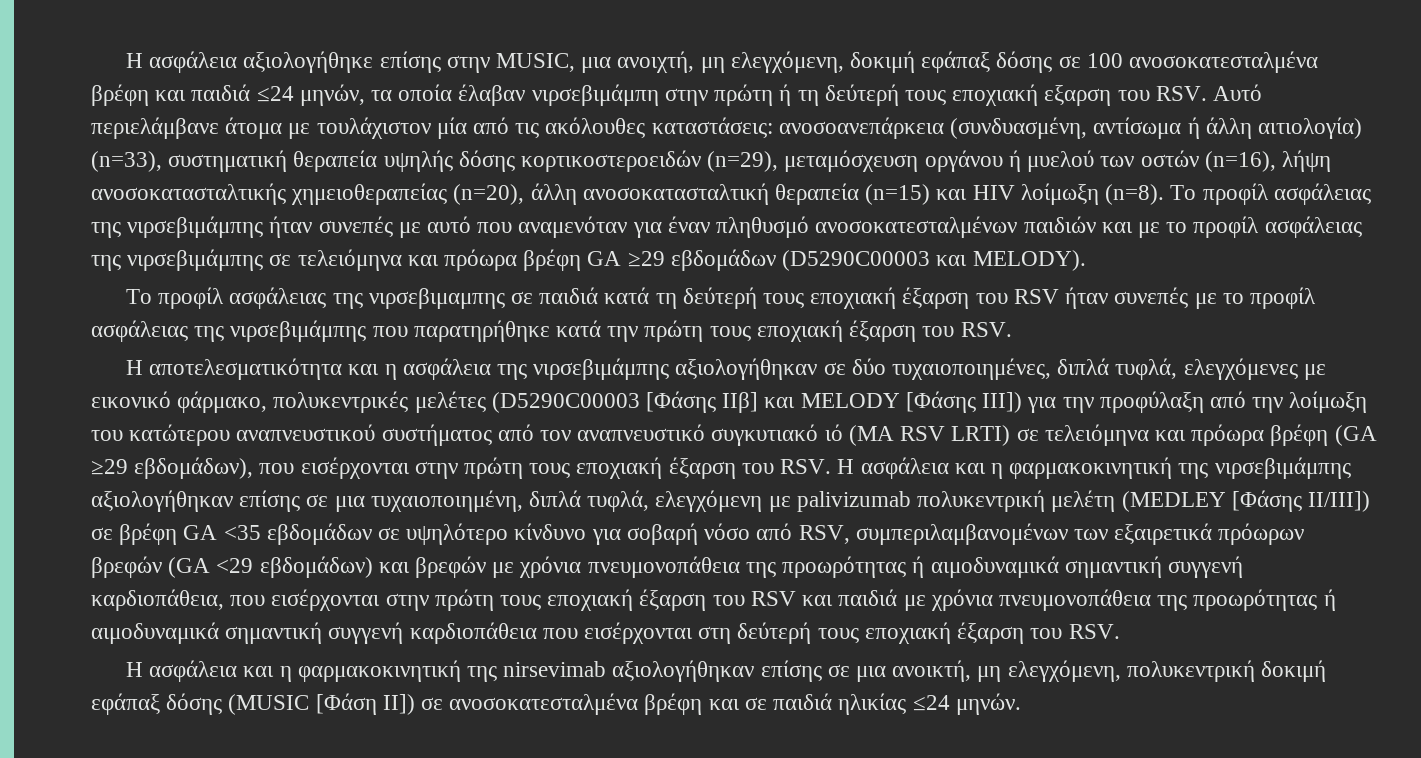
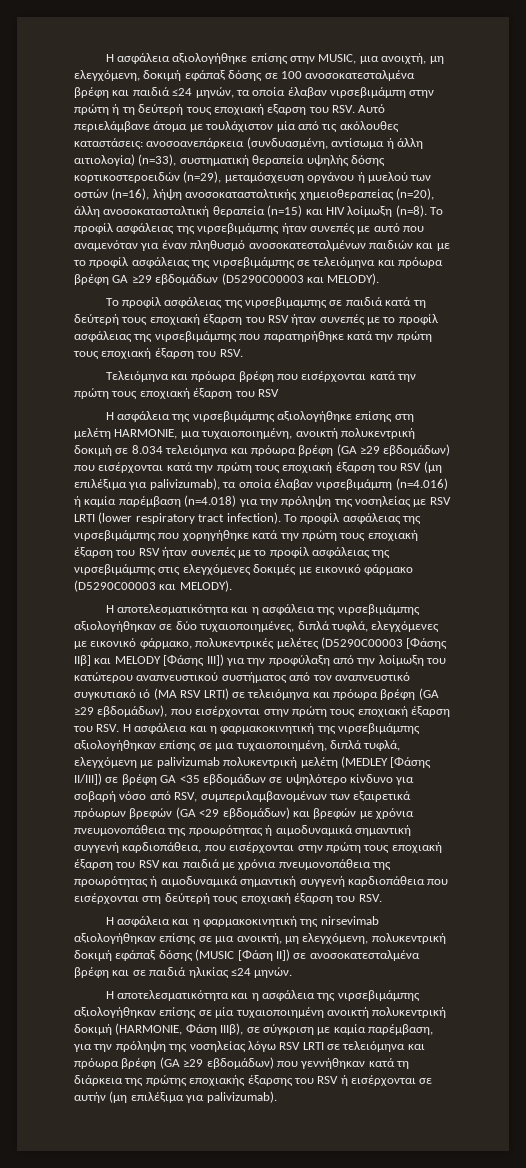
(1012, 329) none -> [105,371,417,382] [74,388,279,399] [105,411,414,422] [74,428,415,439] [74,444,451,456] [74,461,442,473] [74,478,448,490] [74,495,451,507] [74,512,421,524] [74,530,418,541] [74,547,391,558] [74,564,414,575] [74,580,232,592] // Τελειόμηνα και πρόωρα βρέφη που εισέρχονται κατά την πρώτη τους εποχιακή έξαρση του RSV // Η ασφάλεια της νιρσεβιμάμπης αξιολογήθηκε επίσης στη μελέτη HARMONIE, μια τυχαιοποιημένη, ανοικτή πολυκεντρική δοκιμή σε 8.034 τελειόμηνα και πρόωρα βρέφη (GA ≥29 εβδομάδων) που εισέρχονται κατά την πρώτη τους εποχιακή έξαρση του RSV (μη επιλέξιμα για palivizumab), τα οποία έλαβαν νιρσεβιμάμπη (n=4.016) ή καμία παρέμβαση (n=4.018) για την πρόληψη της νοσηλείας με RSV LRTI (lower respiratory tract infection). Το προφίλ ασφάλειας της νιρσεβιμάμπης που χορηγήθηκε κατά την πρώτη τους εποχιακή έξαρση του RSV ήταν συνεπές με το προφίλ ασφάλειας της νιρσεβιμάμπης στις ελεγχόμενες δοκιμές με εικονικό φάρμακο (D5290C00003 και MELODY).
(1021, 704) none -> [105,990,420,1001] [74,1007,447,1018] [74,1023,433,1035] [73,1041,425,1052] [74,1057,409,1069] [74,1075,433,1086] [74,1091,277,1103] // Η αποτελεσματικότητα και η ασφάλεια της νιρσεβιμάμπης αξιολογήθηκαν επίσης σε μία τυχαιοποιημένη ανοικτή πολυκεντρική δοκιμή (HARMONIE, Φάση IIIβ), σε σύγκριση με καμία παρέμβαση, για την πρόληψη της νοσηλείας λόγω RSV LRTI σε τελειόμηνα και πρόωρα βρέφη (GA ≥29 εβδομάδων) που γεννήθηκαν κατά τη διάρκεια της πρώτης εποχιακής έξαρσης του RSV ή εισέρχονται σε αυτήν (μη επιλέξιμα για palivizumab).

